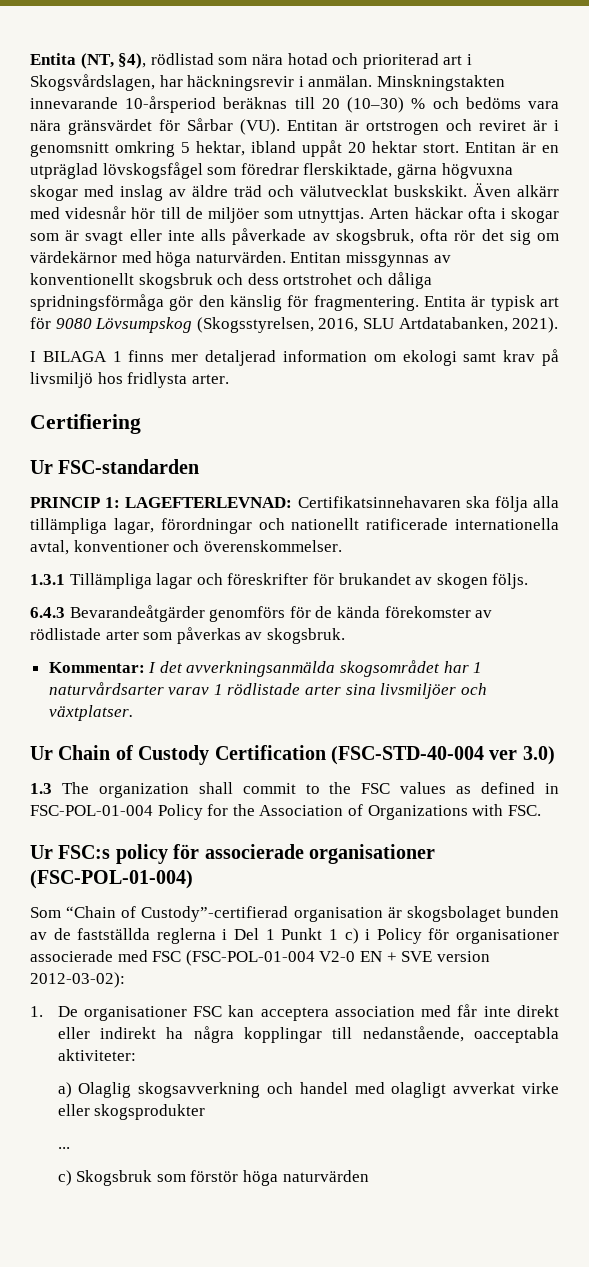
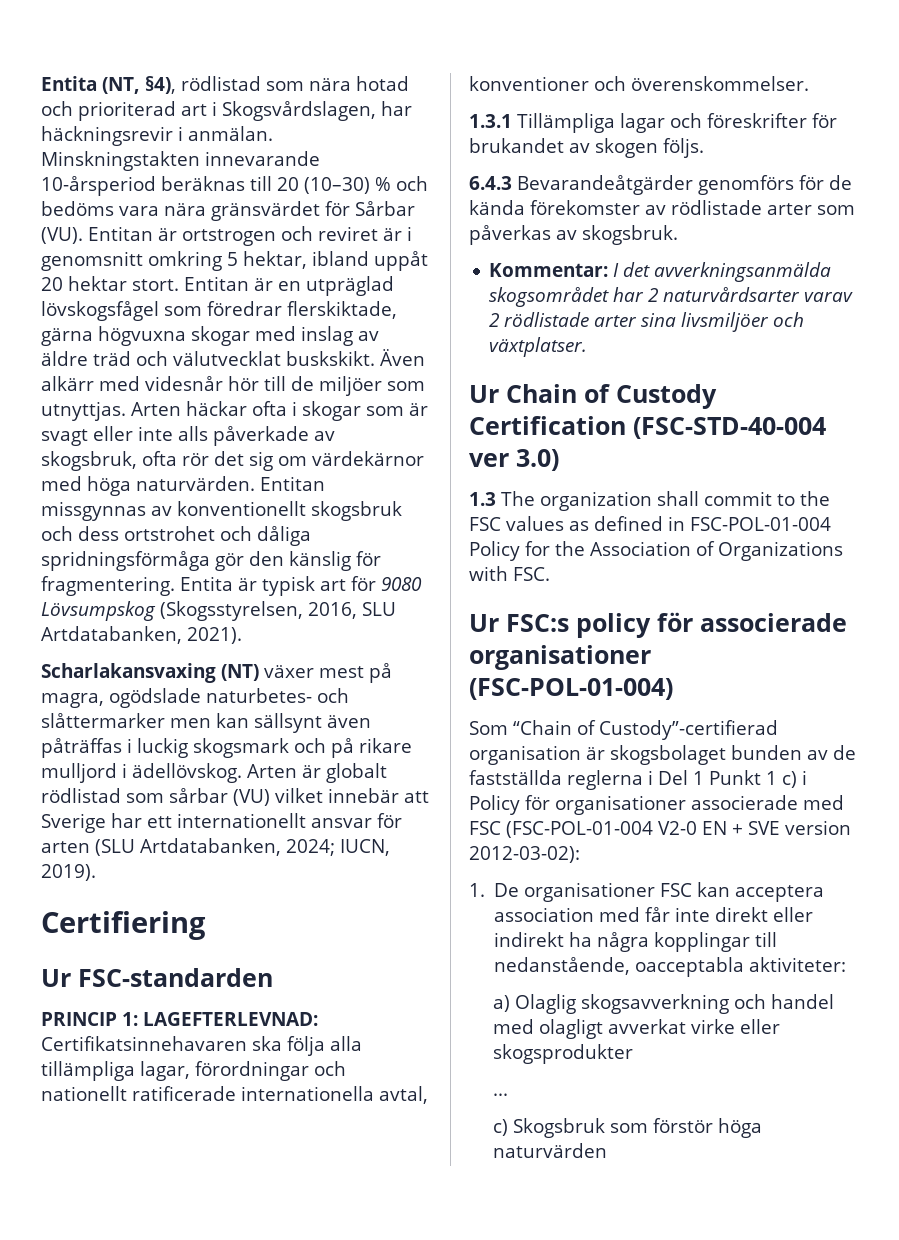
[30,349,559,366] [30,372,229,388] I BILAGA 1 finns mer detaljerad information om ekologi samt krav på livsmiljö hos fridlysta arter. -> [41,663,392,683] [41,688,349,708] [41,713,371,733] [41,738,412,758] [41,763,387,783] [41,788,429,806] [41,813,402,833] [41,838,390,856] [41,864,96,881] Scharlakansvaxing (NT) växer mest på magra, ogödslade naturbetes- och slåttermarker men kan sällsynt även påträffas i luckig skogsmark och på rikare mulljord i ädellövskog. Arten är globalt rödlistad som sårbar (VU) vilket innebär att Sverige har ett internationellt ansvar för arten (SLU Artdatabanken, 2024; IUCN, 2019).
[473,662,483,673] 1 -> [648,288,660,302] 2
[213,684,223,695] 1 -> [489,313,501,327] 2

